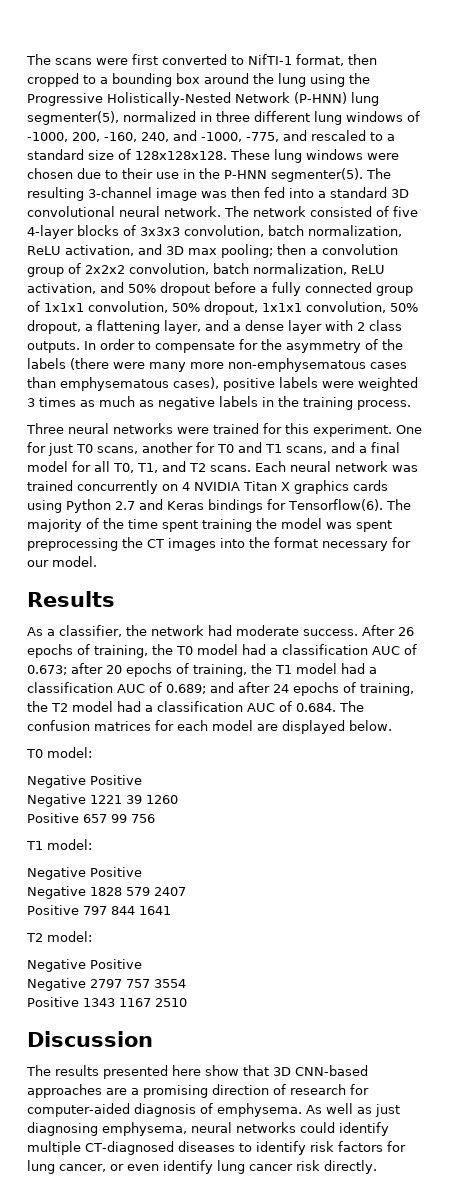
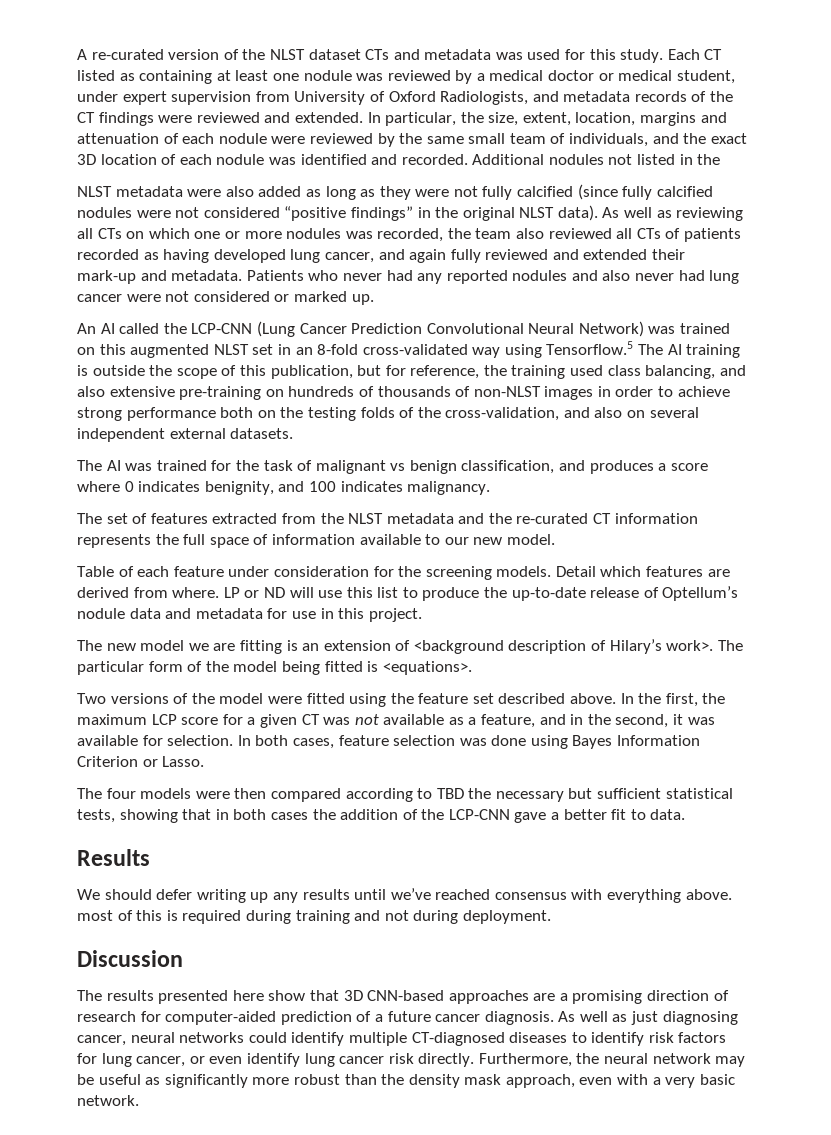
[26,54,377,66] [27,73,370,87] [27,92,379,106] [27,111,420,125] [27,130,395,142] [27,149,399,163] [27,168,391,182] [27,187,409,201] [27,206,418,217] [27,225,402,239] [27,244,398,258] [27,263,385,277] [27,282,413,296] [27,301,418,315] [27,320,402,334] [27,339,403,353] [27,358,407,372] [27,377,418,391] [27,396,411,410] [26,423,422,437] [27,442,400,456] [27,461,418,473] [27,480,388,494] [27,499,411,513] [27,518,392,532] [27,537,411,551] [27,556,97,567] [27,591,115,607] [27,625,414,637] [27,644,417,658] [27,663,377,677] [27,682,414,696] [27,701,364,712] [27,720,392,734] [26,747,92,758] [27,775,142,788] [27,794,178,807] [27,813,155,823] [26,839,92,850] [27,867,142,880] [27,886,186,899] [27,905,171,915] [26,931,92,942] [27,959,142,972] [27,978,186,991] [27,997,187,1007] The scans were first converted to NifTI-1 format, then cropped to a bounding box around the lung using the Progressive Holistically-Nested Network (P-HNN) lung segmenter(5), normalized in three different lung windows of -1000, 200, -160, 240, and -1000, -775, and rescaled to a standard size of 128x128x128. These lung windows were chosen due to their use in the P-HNN segmenter(5). The resulting 3-channel image was then fed into a standard 3D convolutional neural network. The network consisted of five 4-layer blocks of 3x3x3 convolution, batch normalization, ReLU activation, and 3D max pooling; then a convolution group of 2x2x2 convolution, batch normalization, ReLU activation, and 50% dropout before a fully connected group of 1x1x1 convolution, 50% dropout, 1x1x1 convolution, 50% dropout, a flattening layer, and a dense layer with 2 class outputs. In order to compensate for the asymmetry of the labels (there were many more non-emphysematous cases than emphysematous cases), positive labels were weighted 3 times as much as negative labels in the training process. // Three neural networks were trained for this experiment. One for just T0 scans, another for T0 and T1 scans, and a final model for all T0, T1, and T2 scans. Each neural network was trained concurrently on 4 NVIDIA Titan X graphics cards using Python 2.7 and Keras bindings for Tensorflow(6). The majority of the time spent training the model was spent preprocessing the CT images into the format necessary for our model. // Results // As a classifier, the network had moderate success. After 26 epochs of training, the T0 model had a classification AUC of 0.673; after 20 epochs of training, the T1 model had a classification AUC of 0.689; and after 24 epochs of training, the T2 model had a classification AUC of 0.684. The confusion matrices for each model are displayed below. // T0 model: // Negative Positive // Negative 1221 39 1260 // Positive 657 99 756 // T1 model: // Negative Positive // Negative 1828 579 2407 // Positive 797 844 1641 // T2 model: // Negative Positive // Negative 2797 757 3554 // Positive 1343 1167 2510 -> [77,49,723,63] [77,70,735,84] [77,91,734,105] [77,112,727,126] [77,133,747,147] [77,154,721,165] [77,184,713,200] [77,205,744,221] [77,228,742,242] [77,249,686,263] [77,270,740,284] [77,291,374,305] [77,321,731,337] [77,341,741,358] [77,365,746,379] [77,386,730,400] [77,407,699,421] [77,428,294,442] [77,460,708,474] [77,481,491,495] [77,513,698,524] [77,534,555,548] [77,566,730,580] [77,586,739,601] [77,608,422,622] [77,639,743,654] [77,661,472,675] [77,693,726,707] [77,714,715,728] [77,735,701,749] [77,756,205,767] [77,788,733,802] [77,809,686,823] [77,849,150,866] [77,888,732,903] [77,910,551,924] A re-curated version of the NLST dataset CTs and metadata was used for this study. Each CT listed as containing at least one nodule was reviewed by a medical doctor or medical student, under expert supervision from University of Oxford Radiologists, and metadata records of the CT findings were reviewed and extended. In particular, the size, extent, location, margins and attenuation of each nodule were reviewed by the same small team of individuals, and the exact 3D location of each nodule was identified and recorded. Additional nodules not listed in the // NLST metadata were also added as long as they were not fully calcified (since fully calcified nodules were not considered “positive findings” in the original NLST data). As well as reviewing all CTs on which one or more nodules was recorded, the team also reviewed all CTs of patients recorded as having developed lung cancer, and again fully reviewed and extended their mark-up and metadata. Patients who never had any reported nodules and also never had lung cancer were not considered or marked up. // An AI called the LCP-CNN (Lung Cancer Prediction Convolutional Neural Network) was trained on this augmented NLST set in an 8-fold cross-validated way using Tensorflow.5 The AI training is outside the scope of this publication, but for reference, the training used class balancing, and also extensive pre-training on hundreds of thousands of non-NLST images in order to achieve strong performance both on the testing folds of the cross-validation, and also on several independent external datasets. // The AI was trained for the task of malignant vs benign classification, and produces a score where 0 indicates benignity, and 100 indicates malignancy. // The set of features extracted from the NLST metadata and the re-curated CT information represents the full space of information available to our new model. // Table of each feature under consideration for the screening models. Detail which features are derived from where. LP or ND will use this list to produce the up-to-date release of Optellum’s nodule data and metadata for use in this project. // The new model we are fitting is an extension of <background description of Hilary’s work>. The particular form of the model being fitted is <equations>. // Two versions of the model were fitted using the feature set described above. In the first, the maximum LCP score for a given CT was not available as a feature, and in the second, it was available for selection. In both cases, feature selection was done using Bayes Information Criterion or Lasso. // The four models were then compared according to TBD the necessary but sufficient statistical tests, showing that in both cases the addition of the LCP-CNN gave a better fit to data. // Results // We should defer writing up any results until we’ve reached consensus with everything above. most of this is required during training and not during deployment.
[134,1103,302,1117] diagnosis of emphysema. -> [280,1011,554,1025] prediction of a future cancer diagnosis.
[102,1122,187,1136] emphysema, -> [77,1035,126,1046] cancer,
(377, 1167) none -> [478,1053,746,1067] [77,1074,735,1088] [77,1095,139,1106] Furthermore, the neural network may be useful as significantly more robust than the density mask approach, even with a very basic network.

